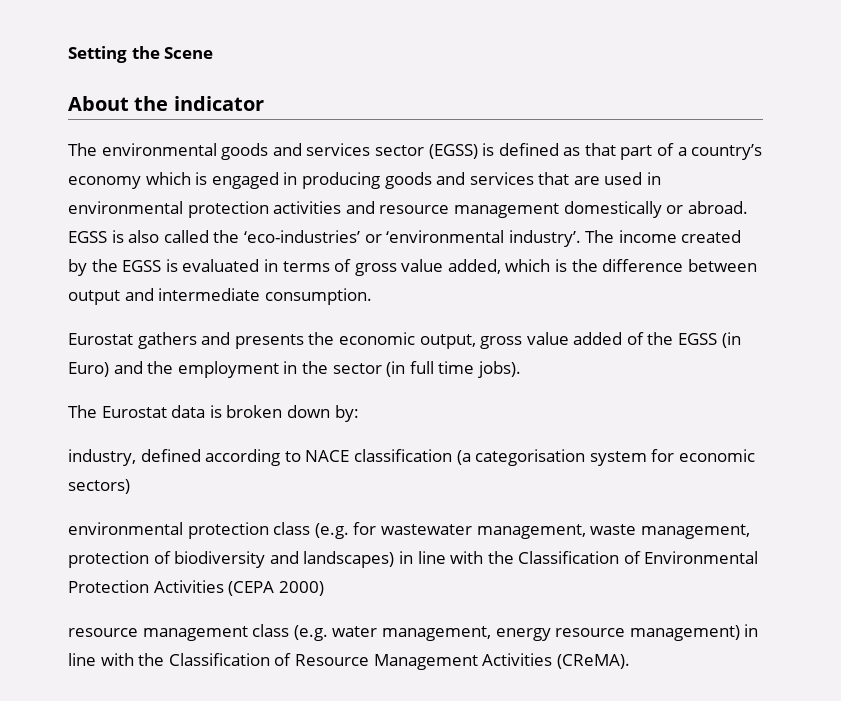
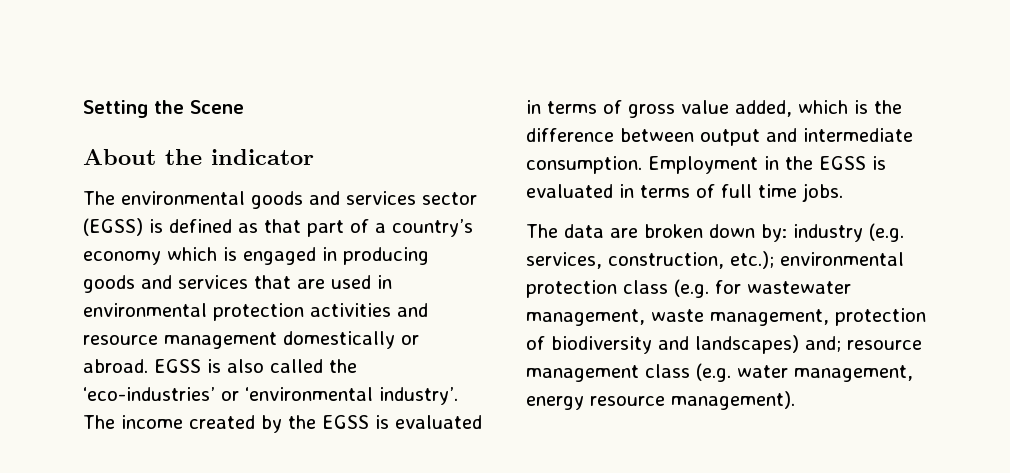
[68,332,741,349] [68,361,406,378] // Eurostat gathers and presents the economic output, gross value added of the EGSS (in Euro) and the employment in the sector (in -> [648,156,886,174] [526,184,715,198] Employment in the EGSS is evaluated in terms of
[477,361,521,378] [68,405,222,418] jobs). // The Eurostat data is -> [802,183,843,202] [526,224,638,238] jobs. // The data are
[68,449,755,466] [68,479,130,494] // industry, defined according to NACE classification (a categorisation system for economic sectors) // -> [793,223,904,242] [526,251,774,269] industry (e.g. services, construction, etc.);
[398,551,759,564] [68,580,324,596] in line with the Classification of Environmental Protection Activities (CEPA 2000) // -> [805,336,841,352] and;
[629,624,759,641] [68,653,630,670] management) in line with the Classification of Resource Management Activities (CReMA). -> [671,391,795,410] management).

